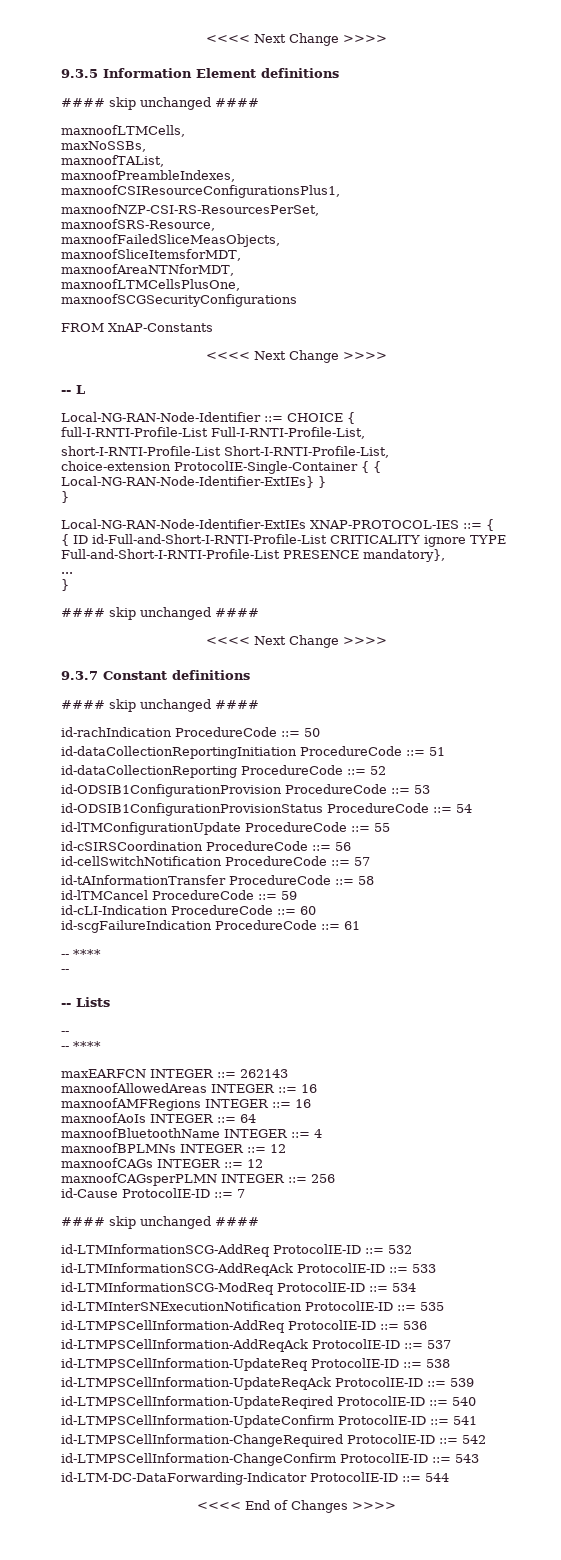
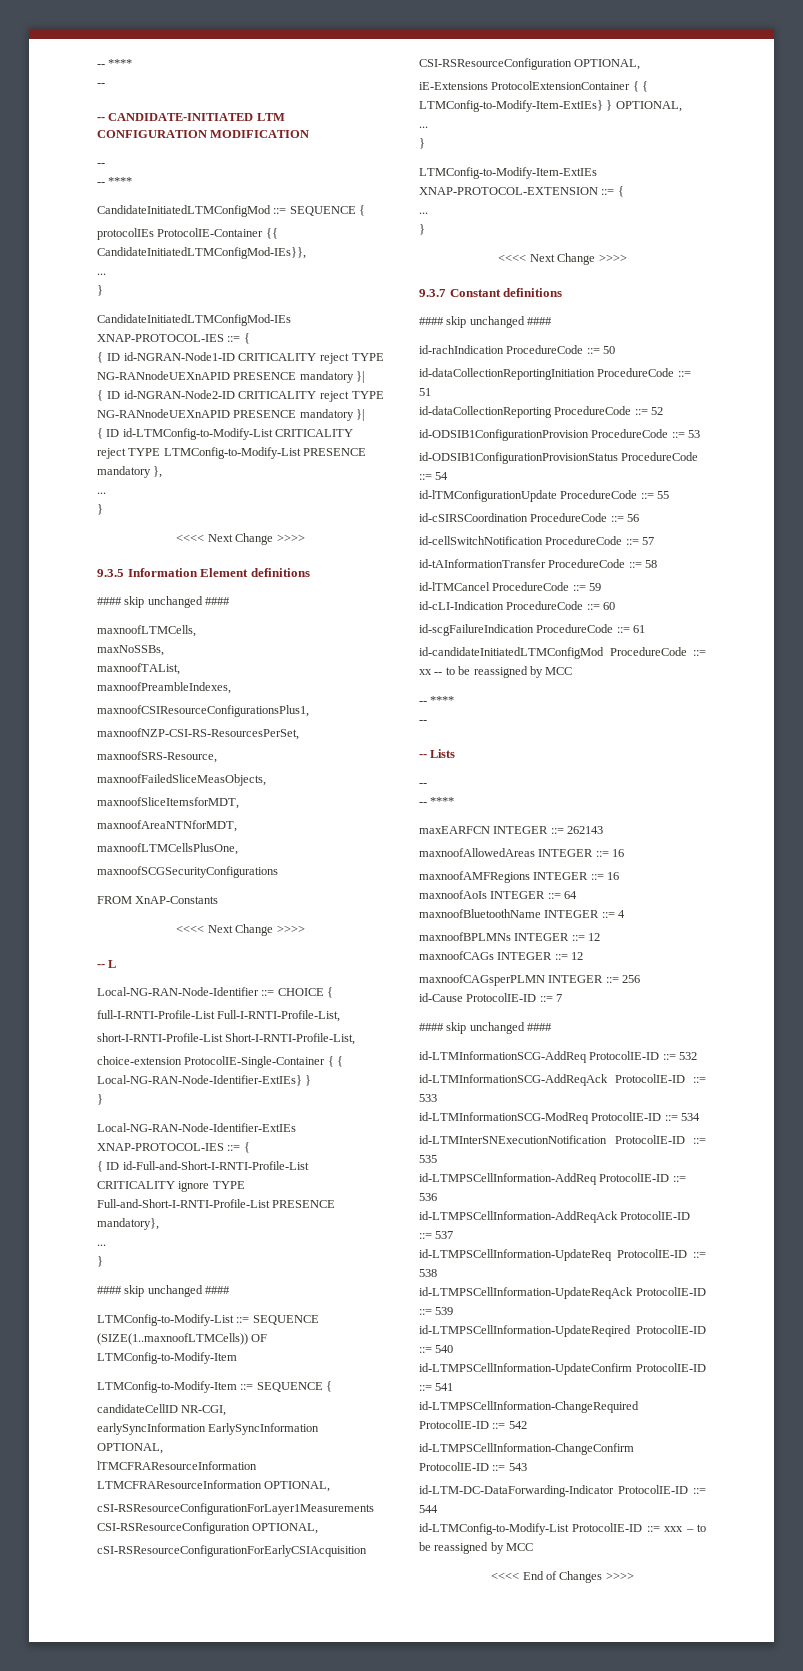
(205, 39) none -> [97,59,133,67] [97,83,105,86] [97,113,285,121] [97,130,310,138] [97,163,105,166] [97,177,133,185] [97,205,366,217] [97,228,278,240] [97,247,306,259] [97,273,106,275] [97,285,103,296] [97,314,291,326] [97,333,250,344] [97,352,384,364] [97,371,366,383] [97,390,384,402] [97,409,366,421] [97,428,354,440] [97,447,367,459] [97,466,163,478] [97,492,106,494] [97,504,103,515] -- **** // -- // -- CANDIDATE-INITIATED LTM CONFIGURATION MODIFICATION // -- // -- **** // CandidateInitiatedLTMConfigMod ::= SEQUENCE { // protocolIEs ProtocolIE-Container {{ CandidateInitiatedLTMConfigMod-IEs}}, // ... // } // CandidateInitiatedLTMConfigMod-IEs XNAP-PROTOCOL-IES ::= { // { ID id-NGRAN-Node1-ID CRITICALITY reject TYPE NG-RANnodeUEXnAPID PRESENCE mandatory }| // { ID id-NGRAN-Node2-ID CRITICALITY reject TYPE NG-RANnodeUEXnAPID PRESENCE mandatory }| // { ID id-LTMConfig-to-Modify-List CRITICALITY reject TYPE LTMConfig-to-Modify-List PRESENCE mandatory }, // ... // } //
(259, 612) none -> [97,1314,319,1326] [97,1333,268,1345] [97,1352,237,1364] [97,1381,333,1393] [97,1404,227,1416] [97,1423,320,1435] [97,1443,163,1454] [97,1461,257,1470] [97,1480,331,1492] [97,1503,374,1515] [97,1522,319,1534] [97,1545,367,1557] [419,58,641,70] [419,81,649,92] [419,100,682,112] [419,126,428,128] [419,138,425,149] [419,167,597,179] [419,186,624,197] [419,212,428,214] [419,224,425,235] // LTMConfig-to-Modify-List ::= SEQUENCE (SIZE(1..maxnoofLTMCells)) OF LTMConfig-to-Modify-Item // LTMConfig-to-Modify-Item ::= SEQUENCE { // candidateCellID NR-CGI, // earlySyncInformation EarlySyncInformation OPTIONAL, // lTMCFRAResourceInformation LTMCFRAResourceInformation OPTIONAL, // cSI-RSResourceConfigurationForLayer1Measurements CSI-RSResourceConfiguration OPTIONAL, // cSI-RSResourceConfigurationForEarlyCSIAcquisition CSI-RSResourceConfiguration OPTIONAL, // iE-Extensions ProtocolExtensionContainer { { LTMConfig-to-Modify-Item-ExtIEs} } OPTIONAL, // ... // } // LTMConfig-to-Modify-Item-ExtIEs XNAP-PROTOCOL-EXTENSION ::= { // ... // }
(360, 925) none -> [419,647,706,659] [419,666,573,678] // id-candidateInitiatedLTMConfigMod ProcedureCode ::= xx -- to be reassigned by MCC
(449, 1477) none -> [419,1523,706,1535] [419,1542,534,1554] // id-LTMConfig-to-Modify-List ProtocolIE-ID ::= xxx – to be reassigned by MCC

